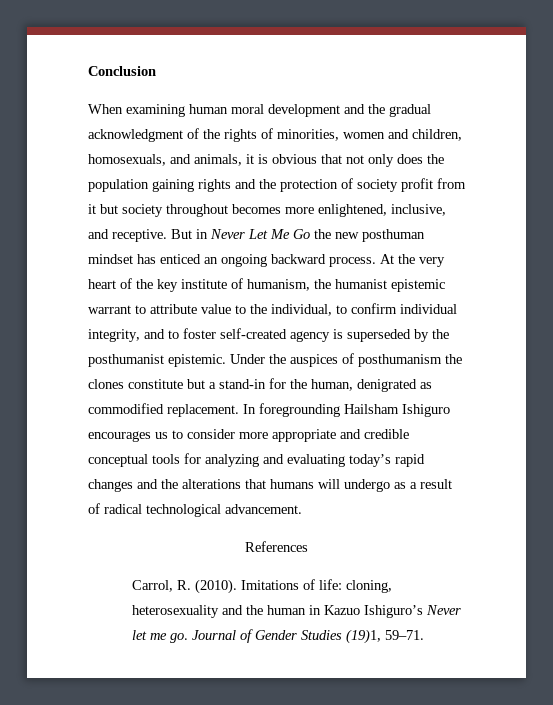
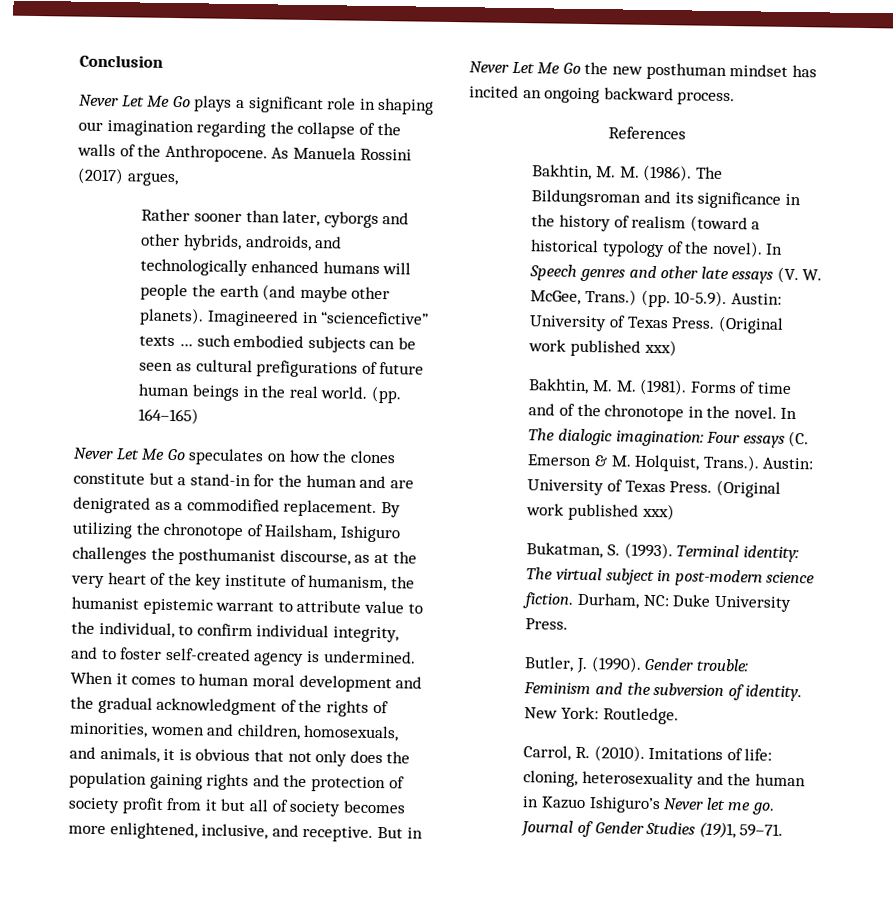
[88,104,185,117] When examining -> [79,94,435,115] [78,120,401,139] [77,143,412,163] [77,167,179,187] [141,208,410,228] [141,233,343,252] [140,258,412,277] [140,283,391,303] [139,307,430,327] [139,334,416,353] [139,359,425,378] [138,383,402,404] [138,407,200,425] [73,447,396,466] [73,472,414,489] [73,496,401,518] [72,521,400,543] [72,546,417,566] [71,572,415,592] [71,596,423,615] [71,621,399,643] [71,646,416,666] [70,671,195,686] Never Let Me Go plays a significant role in shaping our imagination regarding the collapse of the walls of the Anthropocene. As Manuela Rossini (2017) argues, // Rather sooner than later, cyborgs and other hybrids, androids, and technologically enhanced humans will people the earth (and maybe other planets). Imagineered in “sciencefictive” texts … such embodied subjects can be seen as cultural prefigurations of future human beings in the real world. (pp. 164–165) // Never Let Me Go speculates on how the clones constitute but a stand-in for the human and are denigrated as a commodified replacement. By utilizing the chronotope of Hailsham, Ishiguro challenges the posthumanist discourse, as at the very heart of the key institute of humanism, the humanist epistemic warrant to attribute value to the individual, to confirm individual integrity, and to foster self-created agency is undermined. When it comes to
[122,204,228,217] society throughout -> [248,799,341,817] all of society
[160,254,201,264] enticed -> [469,85,519,98] incited
[380,254,445,267] [88,278,445,292] [88,303,457,316] [88,328,449,342] [88,353,462,367] [88,378,432,392] [88,403,450,417] [88,429,409,442] [88,453,425,467] [88,479,452,492] [88,503,302,517] [245,541,308,552] At the very heart of the key institute of humanism, the humanist epistemic warrant to attribute value to the individual, to confirm individual integrity, and to foster self-created agency is superseded by the posthumanist epistemic. Under the auspices of posthumanism the clones constitute but a stand-in for the human, denigrated as commodified replacement. In foregrounding Hailsham Ishiguro encourages us to consider more appropriate and credible conceptual tools for analyzing and evaluating today’s rapid changes and the alterations that humans will undergo as a result of radical technological advancement. // References -> [607,126,686,140] [532,164,723,182] [531,189,801,209] [531,214,761,233] [530,239,784,258] [529,264,823,284] [530,288,782,308] [529,315,784,334] [528,339,677,357] [528,378,792,396] [528,403,798,422] [528,428,810,448] [527,454,815,472] [527,479,781,498] [526,503,675,521] [526,542,799,563] [526,567,816,587] [522,592,792,612] [525,618,569,630] [524,656,749,674] [523,682,803,702] [524,706,679,725] // References // Bakhtin, M. M. (1986). The Bildungsroman and its significance in the history of realism (toward a historical typology of the novel). In Speech genres and other late essays (V. W. McGee, Trans.) (pp. 10-5.9). Austin: University of Texas Press. (Original work published xxx) // Bakhtin, M. M. (1981). Forms of time and of the chronotope in the novel. In The dialogic imagination: Four essays (C. Emerson & M. Holquist, Trans.). Austin: University of Texas Press. (Original work published xxx) // Bukatman, S. (1993). Terminal identity: The virtual subject in post-modern science fiction. Durham, NC: Duke University Press. // Butler, J. (1990). Gender trouble: Feminism and the subversion of identity. New York: Routledge.

